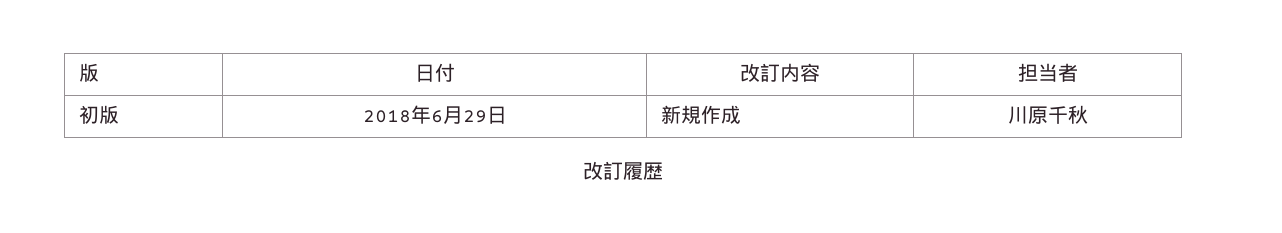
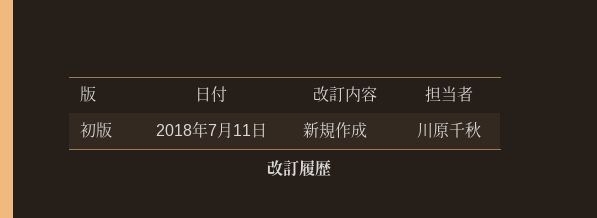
[430,106,487,124] 6月29 -> [207,122,251,138] 7月11

